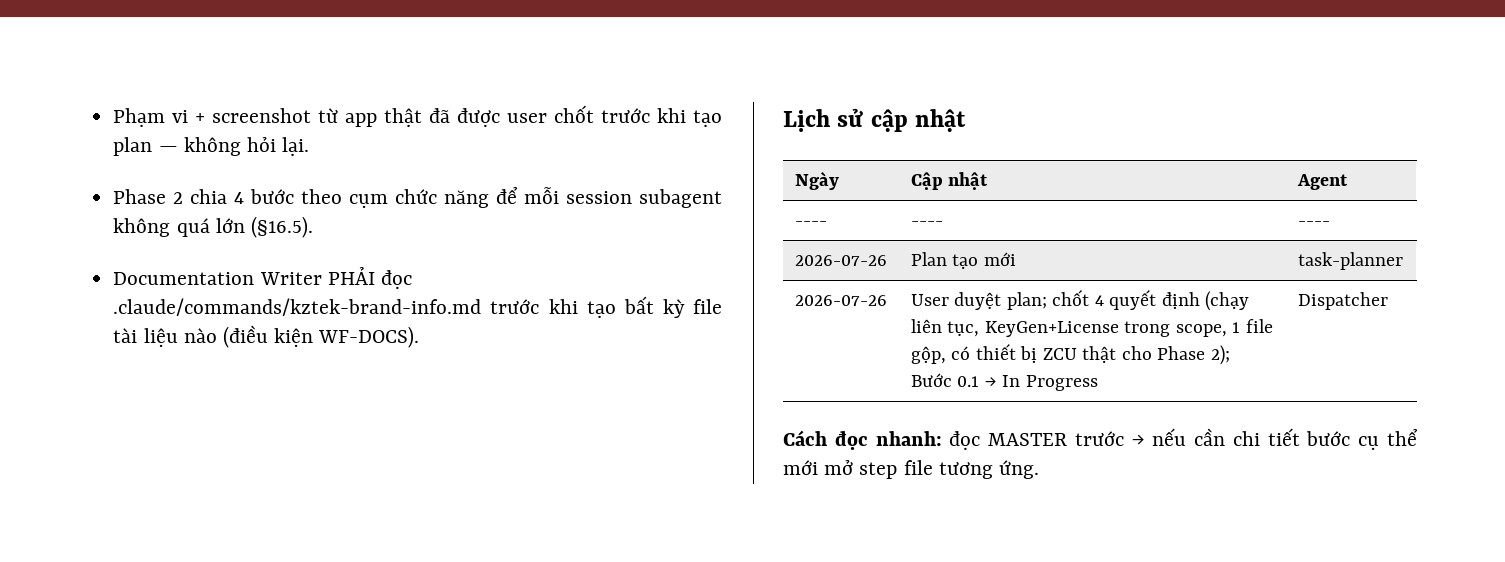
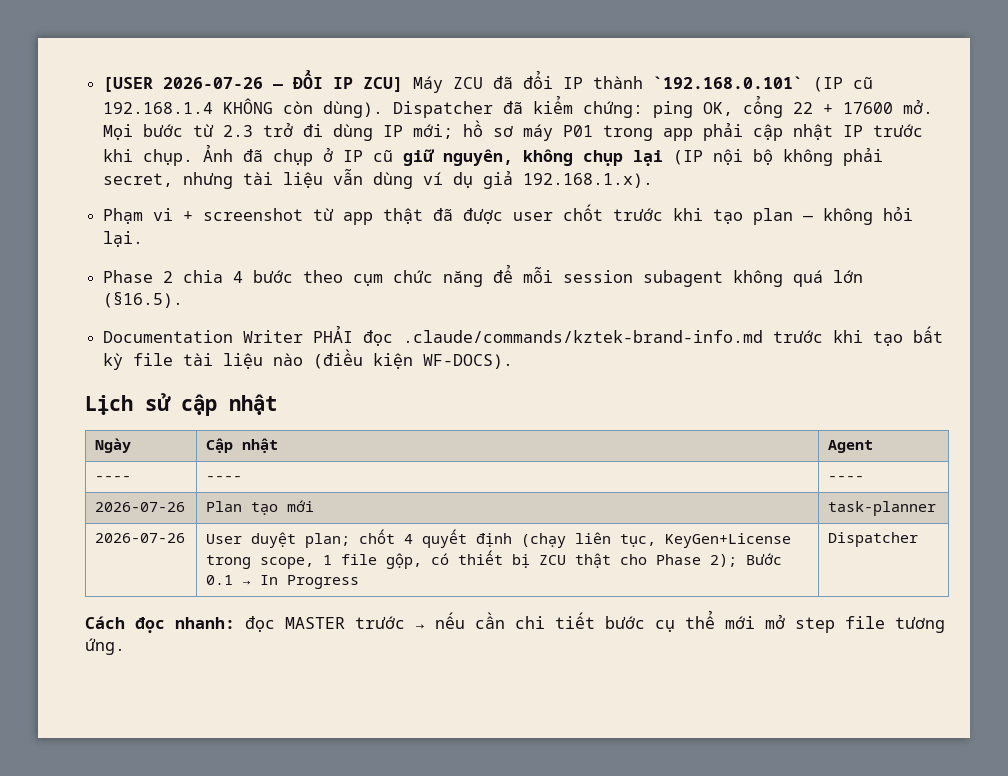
(113, 117) none -> [103,70,874,93] [103,95,934,118] [103,120,924,141] [103,144,884,166] [103,168,654,189] [USER 2026-07-26 — ĐỔI IP ZCU] Máy ZCU đã đổi IP thành `192.168.0.101` (IP cũ 192.168.1.4 KHÔNG còn dùng). Dispatcher đã kiểm chứng: ping OK, cổng 22 + 17600 mở. Mọi bước từ 2.3 trở đi dùng IP mới; hồ sơ máy P01 trong app phải cập nhật IP trước khi chụp. Ảnh đã chụp ở IP cũ giữ nguyên, không chụp lại (IP nội bộ không phải secret, nhưng tài liệu vẫn dùng ví dụ giả 192.168.1.x). //

